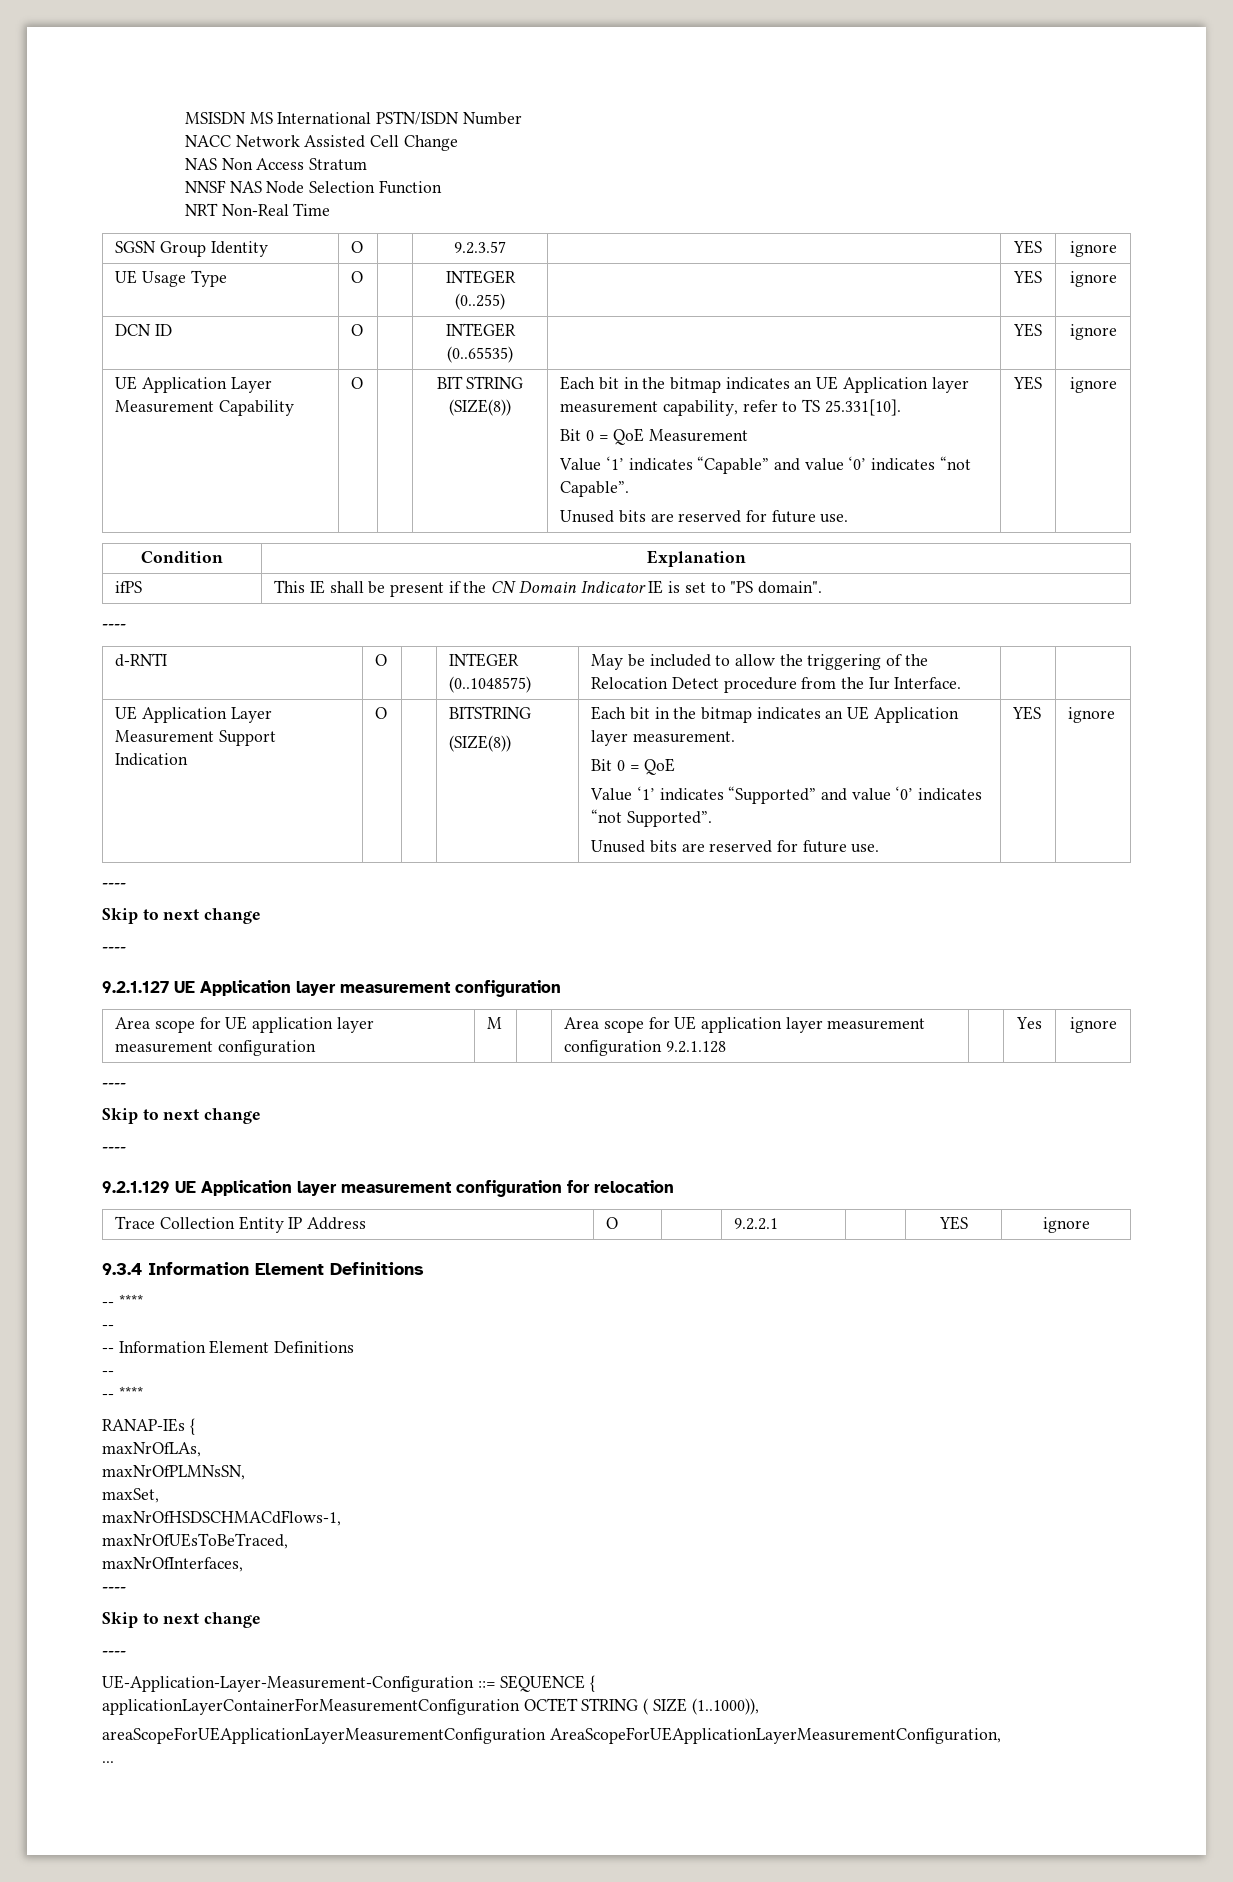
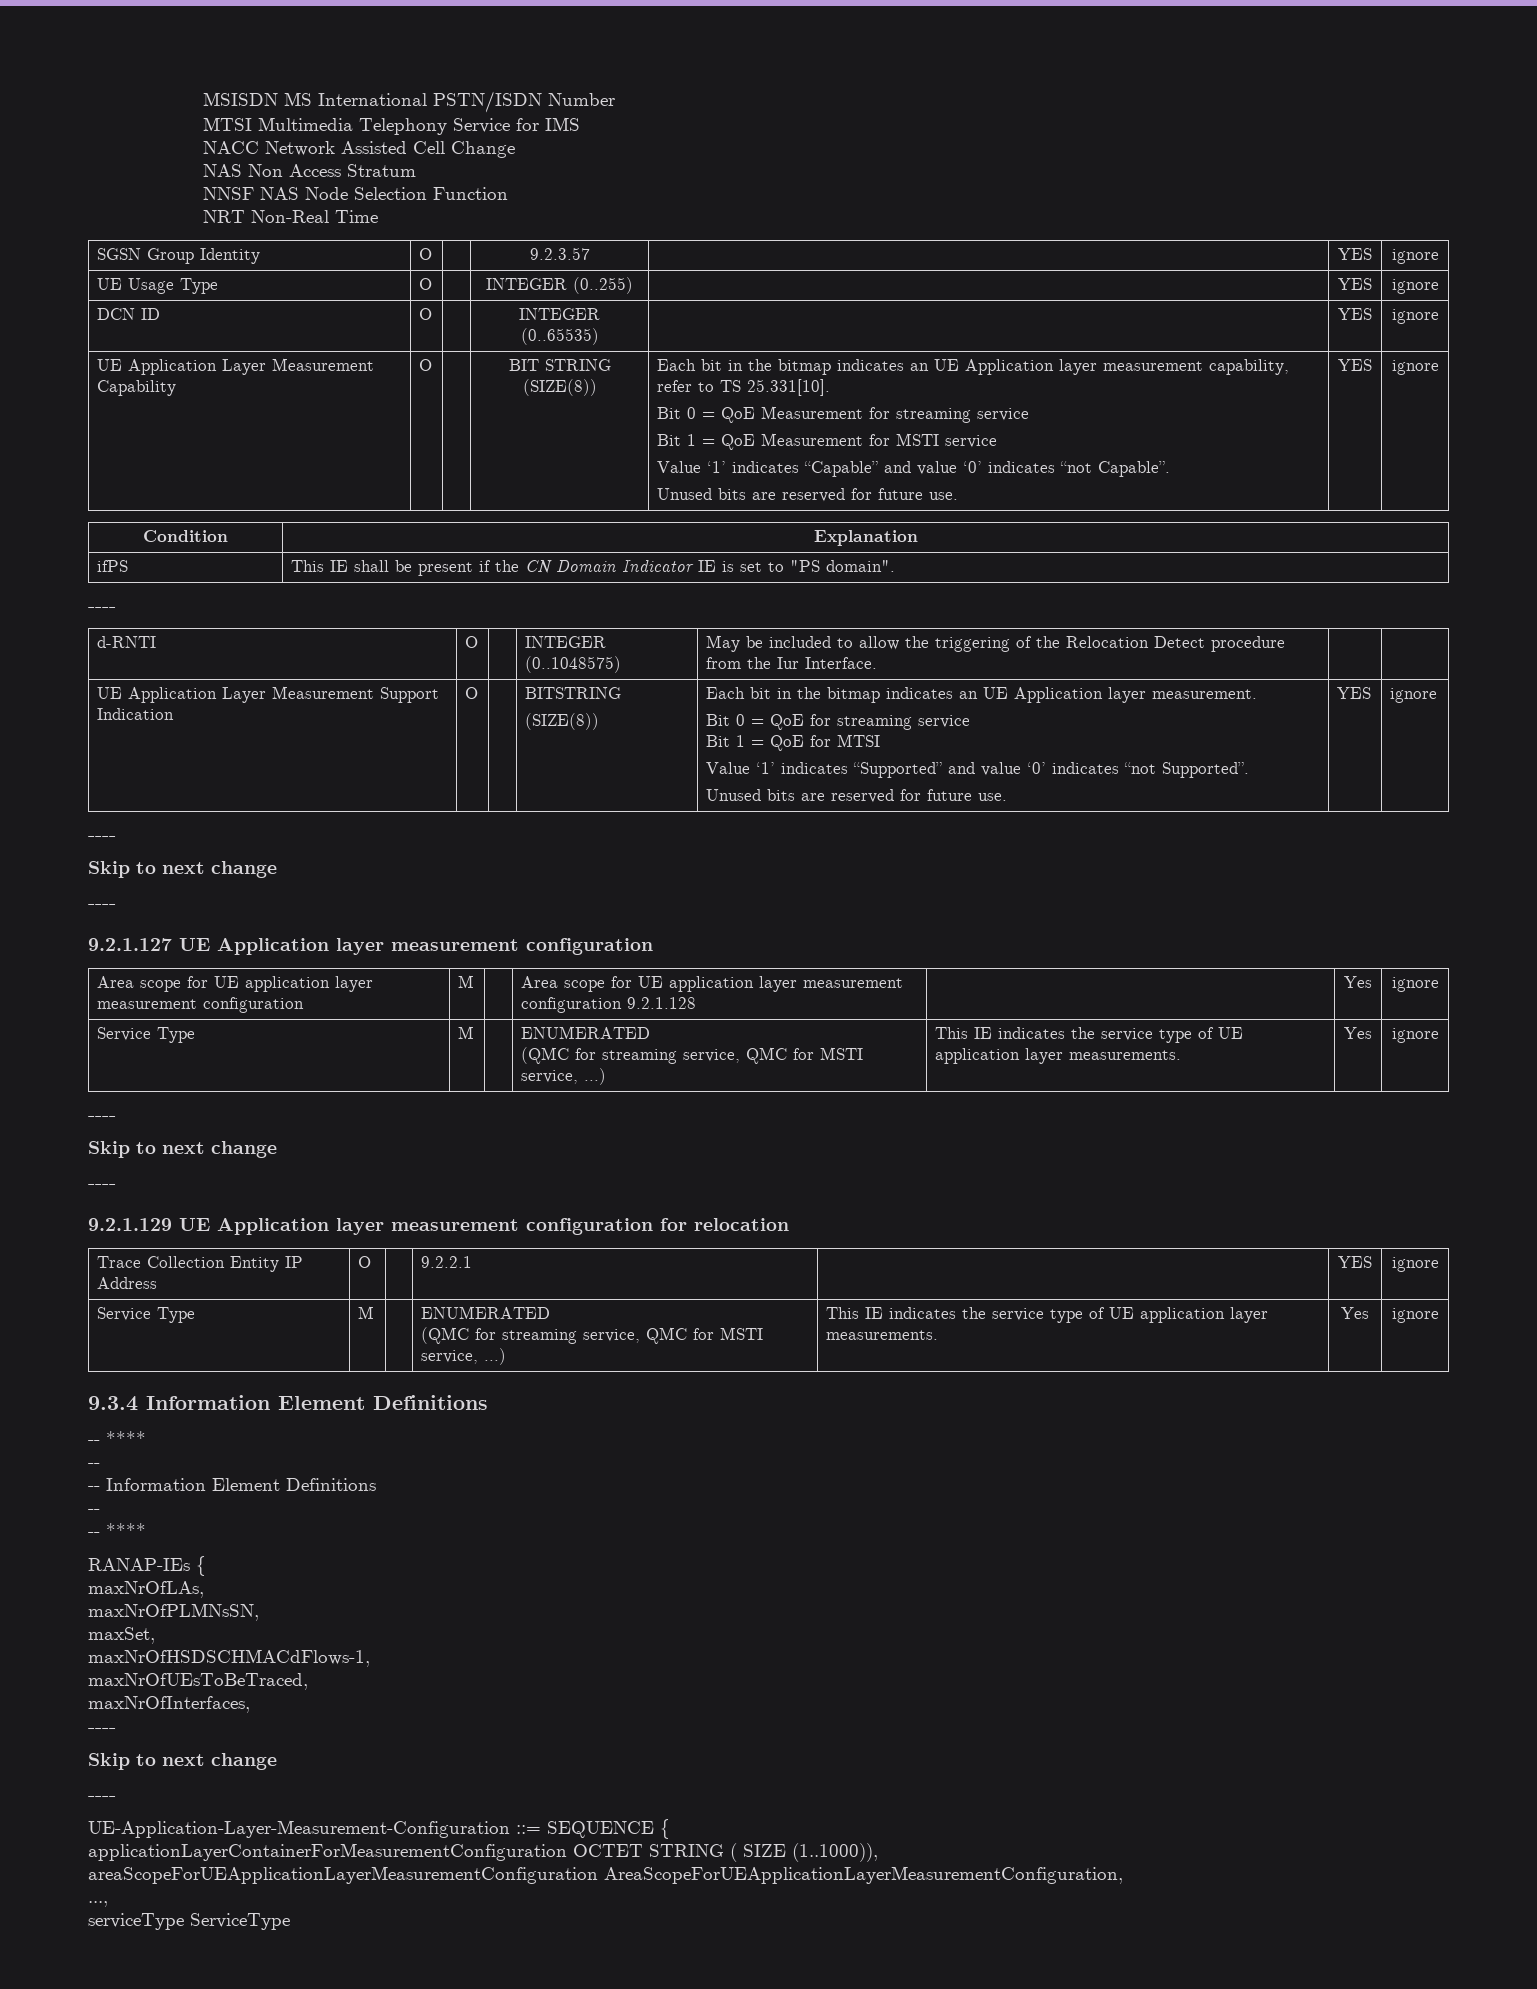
(522, 118) none -> [203,117,581,135] // MTSI Multimedia Telephony Service for IMS
(748, 435) none -> [869,407,1030,423] [657,433,998,450] for streaming service // Bit 1 = QoE Measurement for MSTI service
(676, 766) none -> [810,714,971,730] [706,734,881,751] for streaming service // Bit 1 = QoE for MTSI
(1117, 1025) none -> [97,1027,196,1043] [458,1026,475,1039] [521,1026,651,1039] [521,1047,864,1064] [521,1068,607,1085] [935,1027,1244,1043] [935,1048,1182,1064] [1344,1027,1372,1039] [1391,1028,1439,1043] // Service Type | M | | ENUMERATED // (QMC for streaming service, QMC for MSTI service, ...) | This IE indicates the service type of UE application layer measurements. | Yes | ignore
(1090, 1225) none -> [97,1307,196,1323] [358,1306,375,1319] [421,1306,551,1319] [421,1327,764,1344] [421,1348,507,1365] [826,1307,1269,1323] [826,1330,939,1340] [1341,1307,1369,1319] [1391,1308,1439,1323] // Service Type | M | | ENUMERATED // (QMC for streaming service, QMC for MSTI service, ...) | This IE indicates the service type of UE application layer measurements. | Yes | ignore
[102,1761,114,1763] ... -> [88,1901,108,1907] [88,1913,290,1930] ..., // serviceType ServiceType

